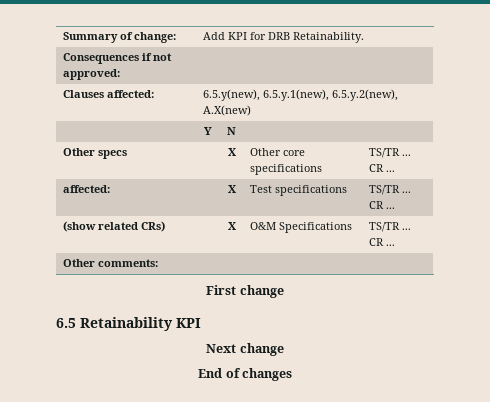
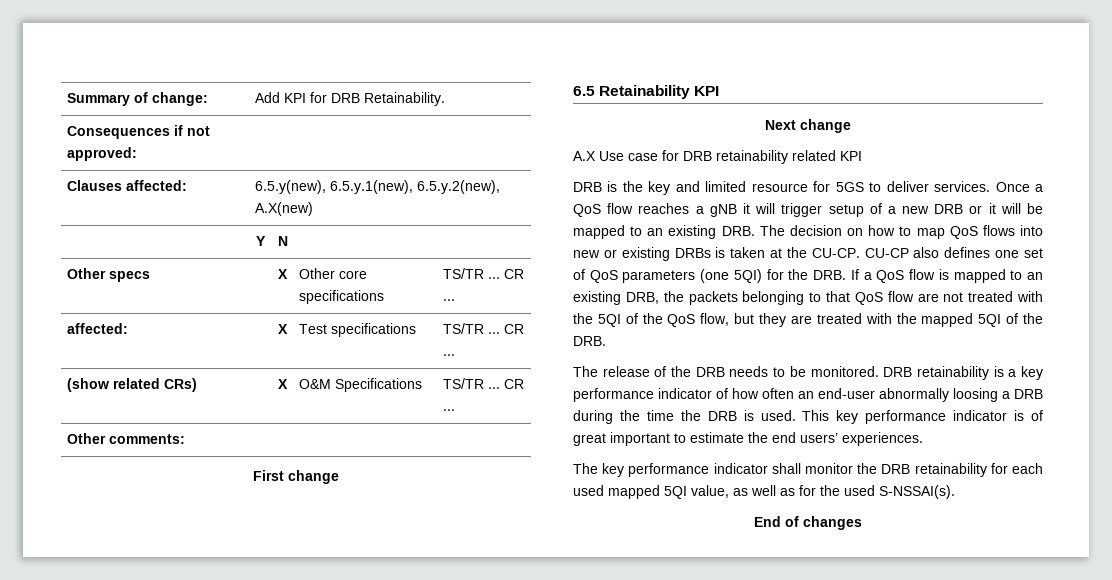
(284, 349) none -> [573,150,862,164] [573,181,1043,195] [573,203,1043,217] [573,225,1043,239] [573,247,1043,261] [573,269,1043,283] [573,291,1043,305] [573,313,1043,327] [573,336,606,346] [573,366,1043,380] [573,388,1043,402] [573,410,1043,424] [573,432,923,446] [573,463,1043,477] [573,485,955,499] // A.X Use case for DRB retainability related KPI // DRB is the key and limited resource for 5GS to deliver services. Once a QoS flow reaches a gNB it will trigger setup of a new DRB or it will be mapped to an existing DRB. The decision on how to map QoS flows into new or existing DRBs is taken at the CU-CP. CU-CP also defines one set of QoS parameters (one 5QI) for the DRB. If a QoS flow is mapped to an existing DRB, the packets belonging to that QoS flow are not treated with the 5QI of the QoS flow, but they are treated with the mapped 5QI of the DRB. // The release of the DRB needs to be monitored. DRB retainability is a key performance indicator of how often an end-user abnormally loosing a DRB during the time the DRB is used. This key performance indicator is of great important to estimate the end users’ experiences. // The key performance indicator shall monitor the DRB retainability for each used mapped 5QI value, as well as for the used S-NSSAI(s).

